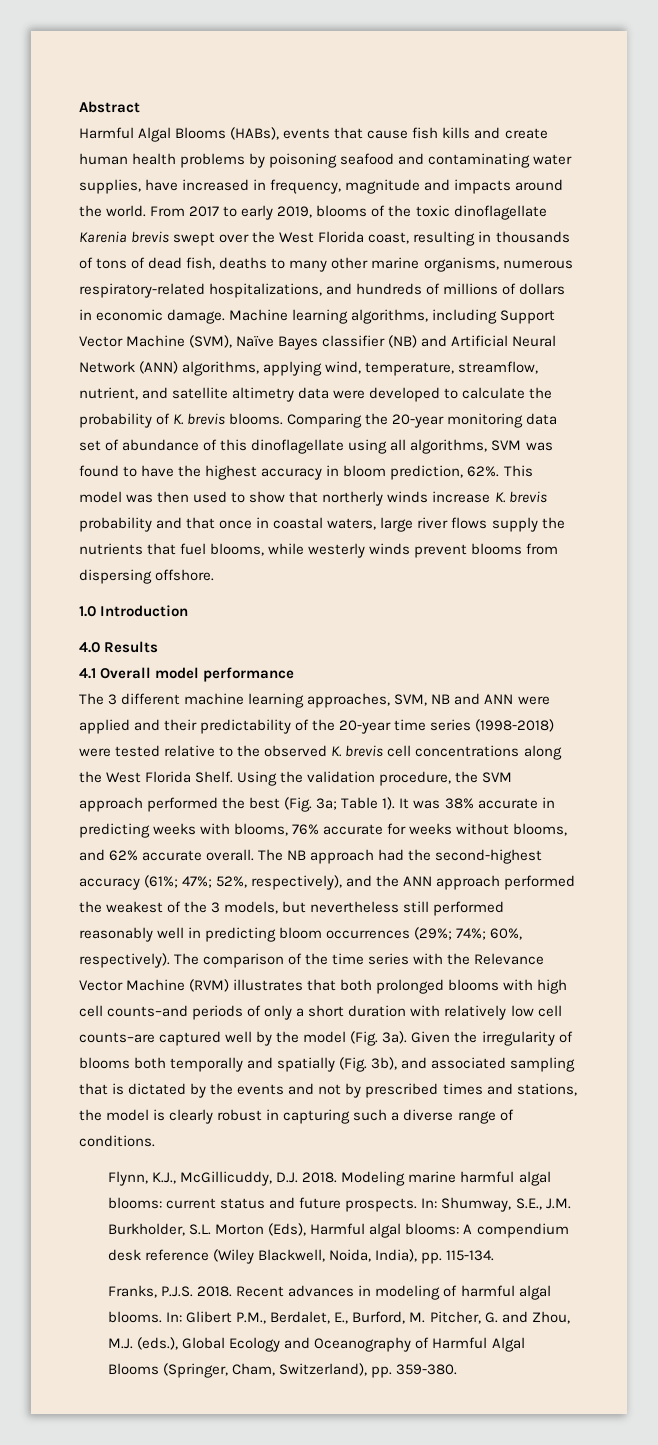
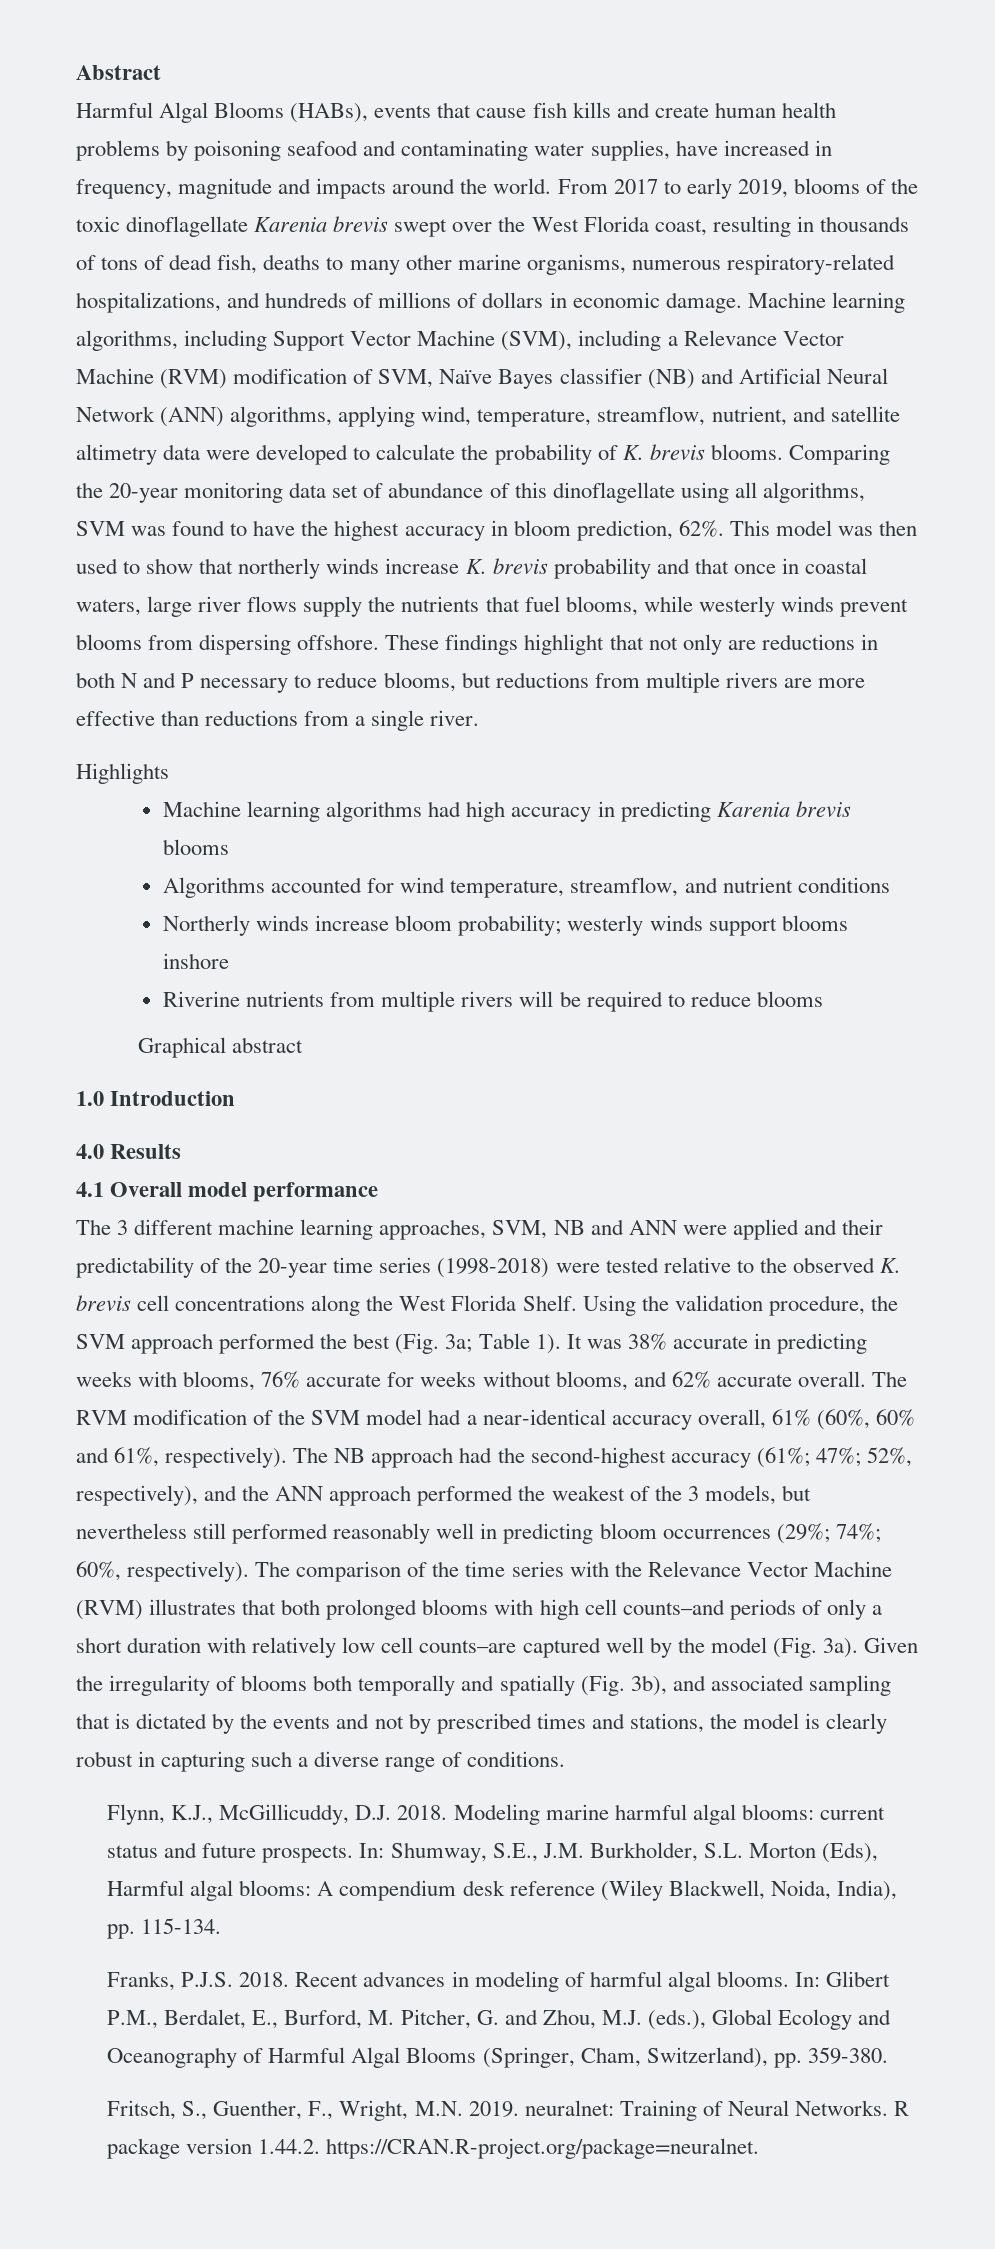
(233, 341) none -> [578,330,844,351] [76,368,434,389] including a Relevance Vector Machine (RVM) modification of SVM,
(215, 575) none -> [385,634,878,655] [76,672,866,693] [76,710,480,731] [76,763,169,784] [163,801,851,822] [163,839,230,855] [163,877,890,898] [163,915,848,936] [163,953,230,969] [163,991,823,1012] [138,1037,304,1058] These findings highlight that not only are reductions in both N and P necessary to reduce blooms, but reductions from multiple rivers are more effective than reductions from a single river. // Highlights // Machine learning algorithms had high accuracy in predicting Karenia brevis blooms // Algorithms accounted for wind temperature, streamflow, and nutrient conditions // Northerly winds increase bloom probability; westerly winds support blooms inshore // Riverine nutrients from multiple rivers will be required to reduce blooms // Graphical abstract
(284, 855) none -> [76,1409,915,1430] [76,1447,329,1468] RVM modification of the SVM model had a near-identical accuracy overall, 61% (60%, 60% and 61%, respectively). The
(458, 1369) none -> [107,2100,910,2121] [107,2138,760,2159] // Fritsch, S., Guenther, F., Wright, M.N. 2019. neuralnet: Training of Neural Networks. R package version 1.44.2. https://CRAN.R-project.org/package=neuralnet.

